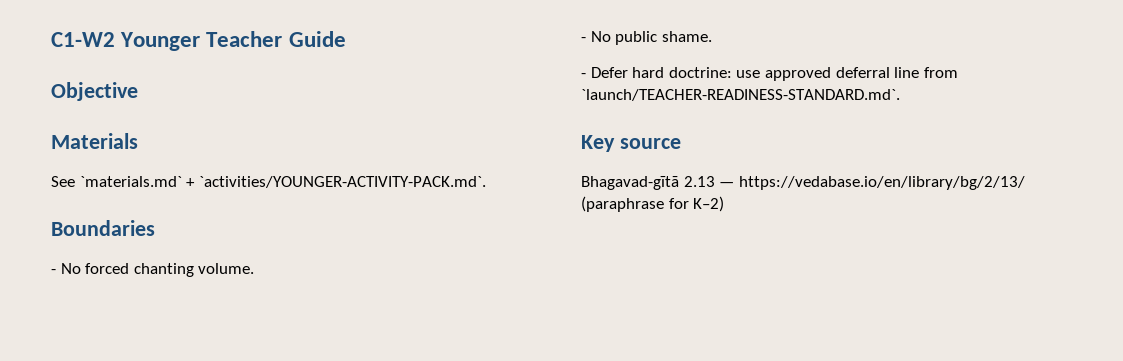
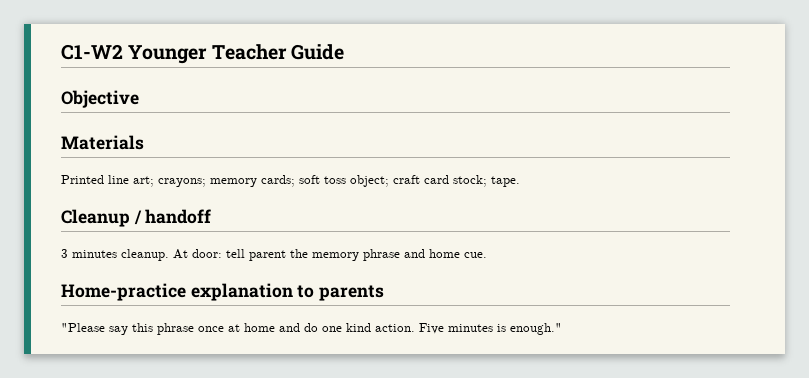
[51,176,486,188] [51,220,155,236] [51,263,255,277] [581,31,712,45] [581,67,958,81] [581,89,900,101] [581,135,681,152] [581,176,1025,190] [581,196,725,212] See `materials.md` + `activities/YOUNGER-ACTIVITY-PACK.md`. // Boundaries // - No forced chanting volume. // - No public shame. // - Defer hard doctrine: use approved deferral line from `launch/TEACHER-READINESS-STANDARD.md`. // Key source // Bhagavad-gītā 2.13 — https://vedabase.io/en/library/bg/2/13/ (paraphrase for K–2) -> [61,175,520,187] [61,209,212,227] [61,249,487,261] [61,283,385,301] [61,323,562,335] Printed line art; crayons; memory cards; soft toss object; craft card stock; tape. // Cleanup / handoff // 3 minutes cleanup. At door: tell parent the memory phrase and home cue. // Home-practice explanation to parents // "Please say this phrase once at home and do one kind action. Five minutes is enough."

